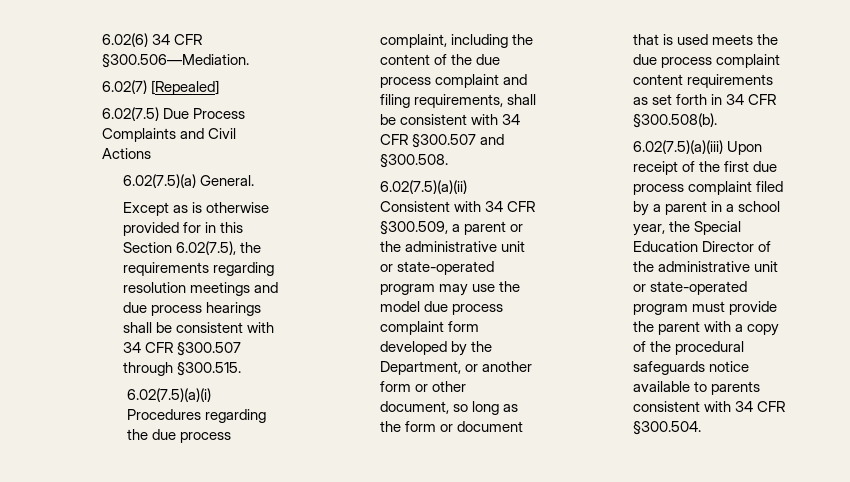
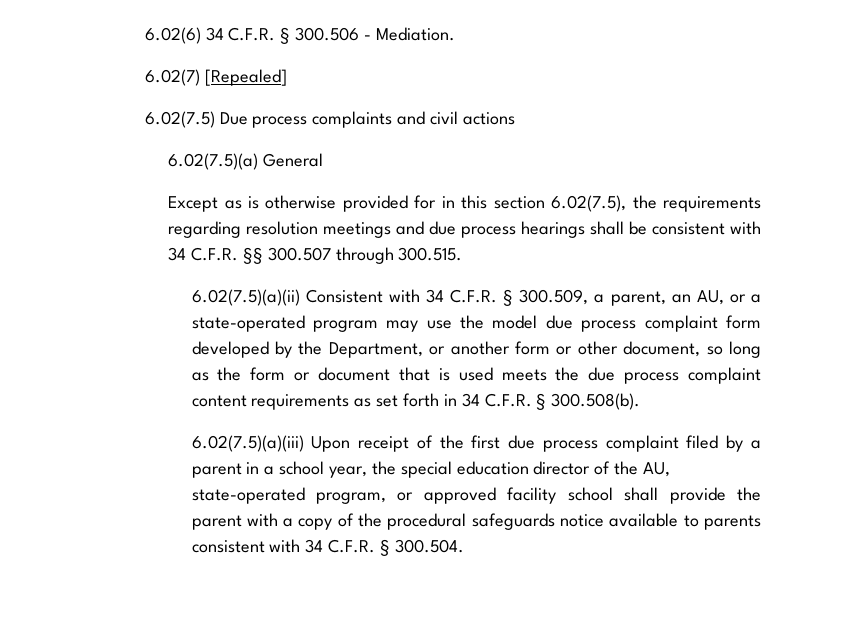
[173,34,202,45] [101,54,249,68] CFR §300.506—Mediation. -> [228,27,455,44] C.F.R. § 300.506 - Mediation.
[192,108,245,119] [101,128,236,142] [101,148,151,159] Process Complaints and Civil Actions -> [252,111,515,128] process complaints and civil actions
[200,175,255,186] General. -> [263,153,324,167] General
[123,242,173,253] Section -> [493,196,545,209] section
[145,342,242,356] [123,362,242,376] [126,388,211,402] [126,409,266,423] [126,429,231,443] [379,34,533,48] [379,54,500,65] [379,74,527,88] [379,94,536,108] [379,114,520,125] [379,134,504,148] [379,154,448,168] [379,180,467,194] [379,201,535,212] [379,221,523,235] [379,241,525,252] [379,264,393,272] CFR §300.507 through §300.515. // 6.02(7.5)(a)(i) Procedures regarding the due process complaint, including the content of the due process complaint and filing requirements, shall be consistent with 34 CFR §300.507 and §300.508. // 6.02(7.5)(a)(ii) Consistent with 34 CFR §300.509, a parent or the administrative unit or -> [191,247,463,264] [191,289,761,306] C.F.R. §§ 300.507 through 300.515. // 6.02(7.5)(a)(ii) Consistent with 34 C.F.R. § 300.509, a parent, an AU, or a
[748,94,777,105] [632,113,717,128] CFR §300.508(b). -> [484,393,641,410] C.F.R. § 300.508(b).
[693,221,741,235] [632,241,771,252] [632,261,778,272] [632,281,747,295] [632,301,725,315] Special Education Director of the administrative unit or state-operated program must -> [400,461,670,478] [191,487,659,504] special education director of the AU, state-operated program, or approved facility school shall
[756,401,785,412] [632,421,701,435] CFR §300.504. -> [328,539,464,556] C.F.R. § 300.504.

